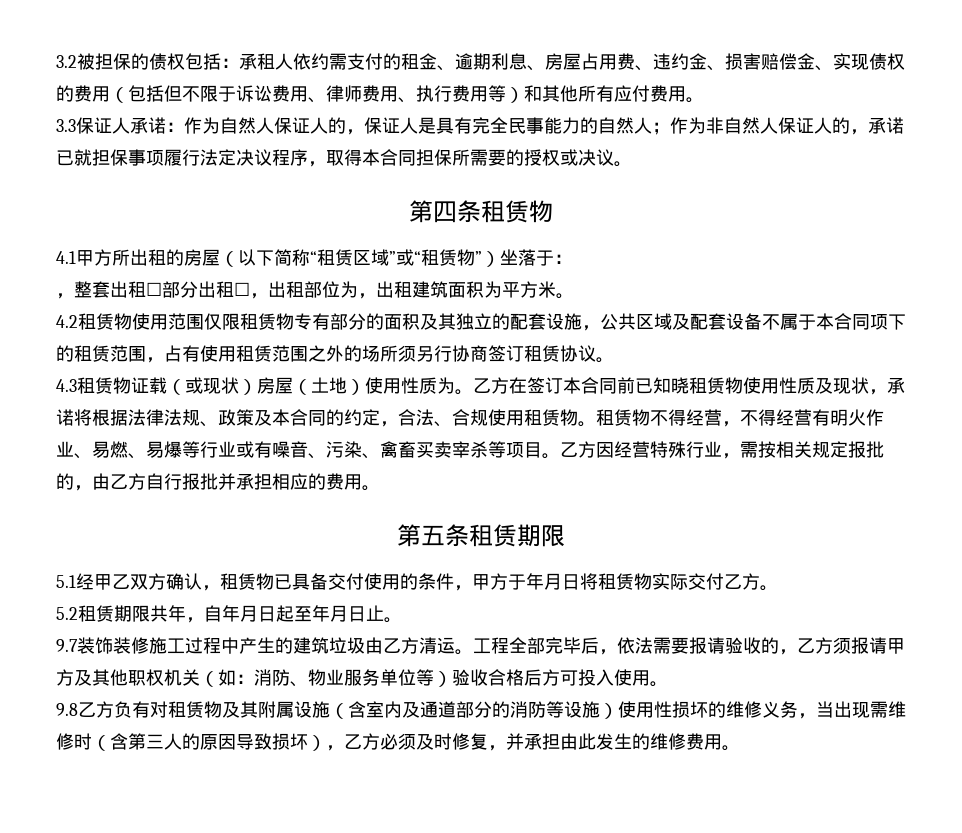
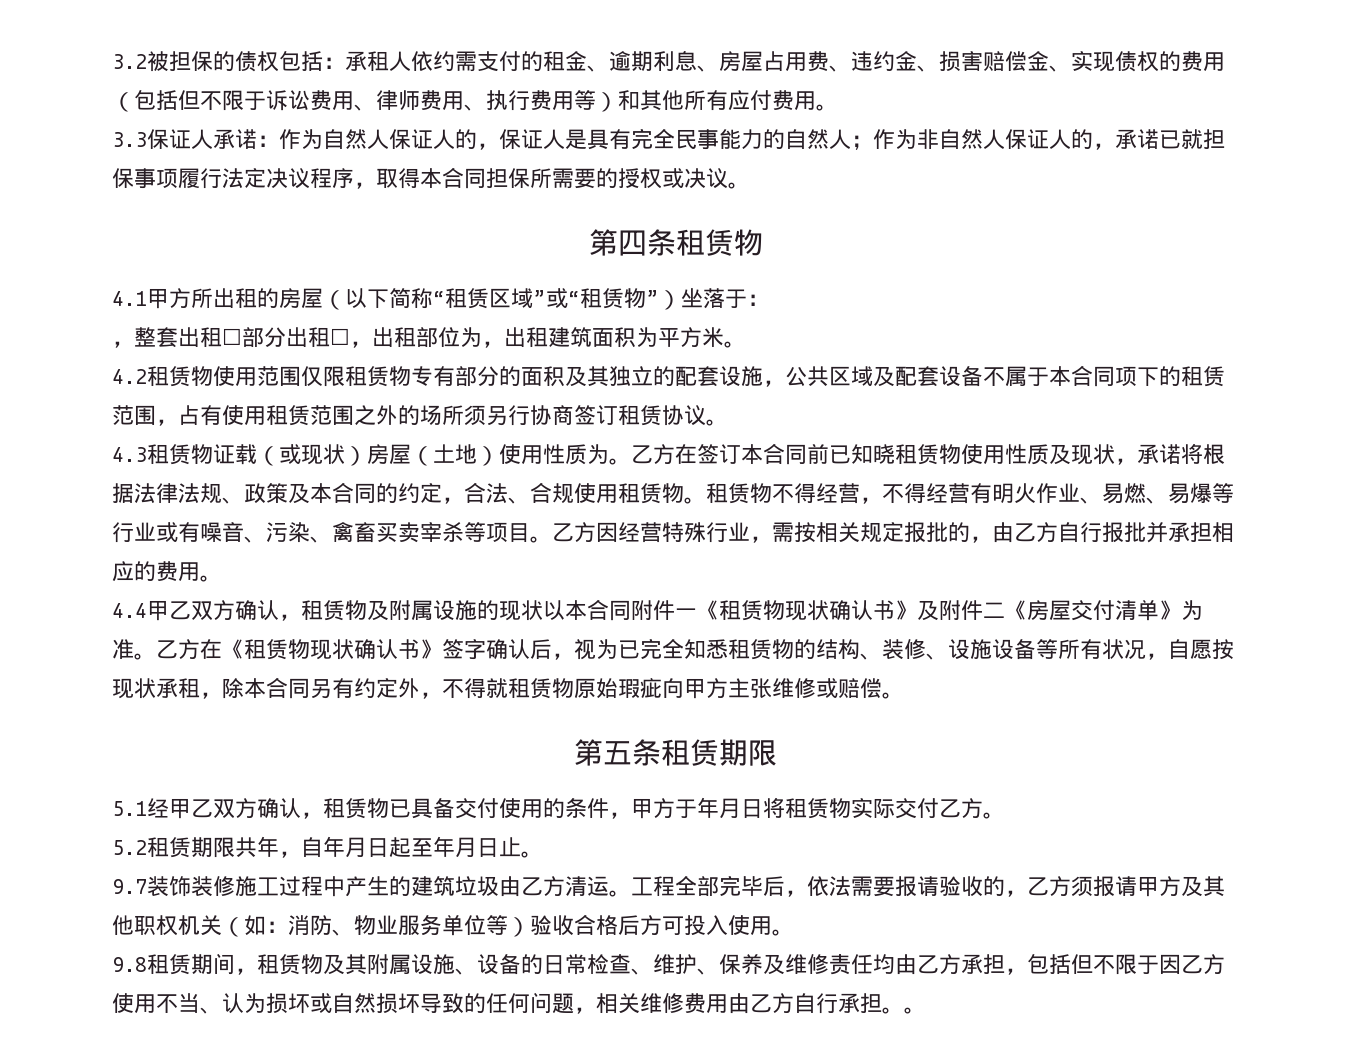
(380, 488) none -> [112,599,1203,621] [112,638,1234,660] [112,677,904,699] // 4.4甲乙双方确认，租赁物及附属设施的现状以本合同附件一《租赁物现状确认书》及附件二《房屋交付清单》为准。乙方在《租赁物现状确认书》签字确认后，视为已完全知悉租赁物的结构、装修、设施设备等所有状况，自愿按现状承租，除本合同另有约定外，不得就租赁物原始瑕疵向甲方主张维修或赔偿。
[78,701,168,718] 乙方负有对 -> [147,953,257,975] 租赁期间，
[330,701,906,719] [56,733,722,751] （含室内及通道部分的消防等设施）使用性损坏的维修义务，当出现需维修时（含第三人的原因导致损坏），乙方必须及时修复，并承担由此发生的维修费用 -> [455,954,1225,975] [112,992,904,1014] 、设备的日常检查、维护、保养及维修责任均由乙方承担，包括但不限于因乙方使用不当、认为损坏或自然损坏导致的任何问题，相关维修费用由乙方自行承担。

